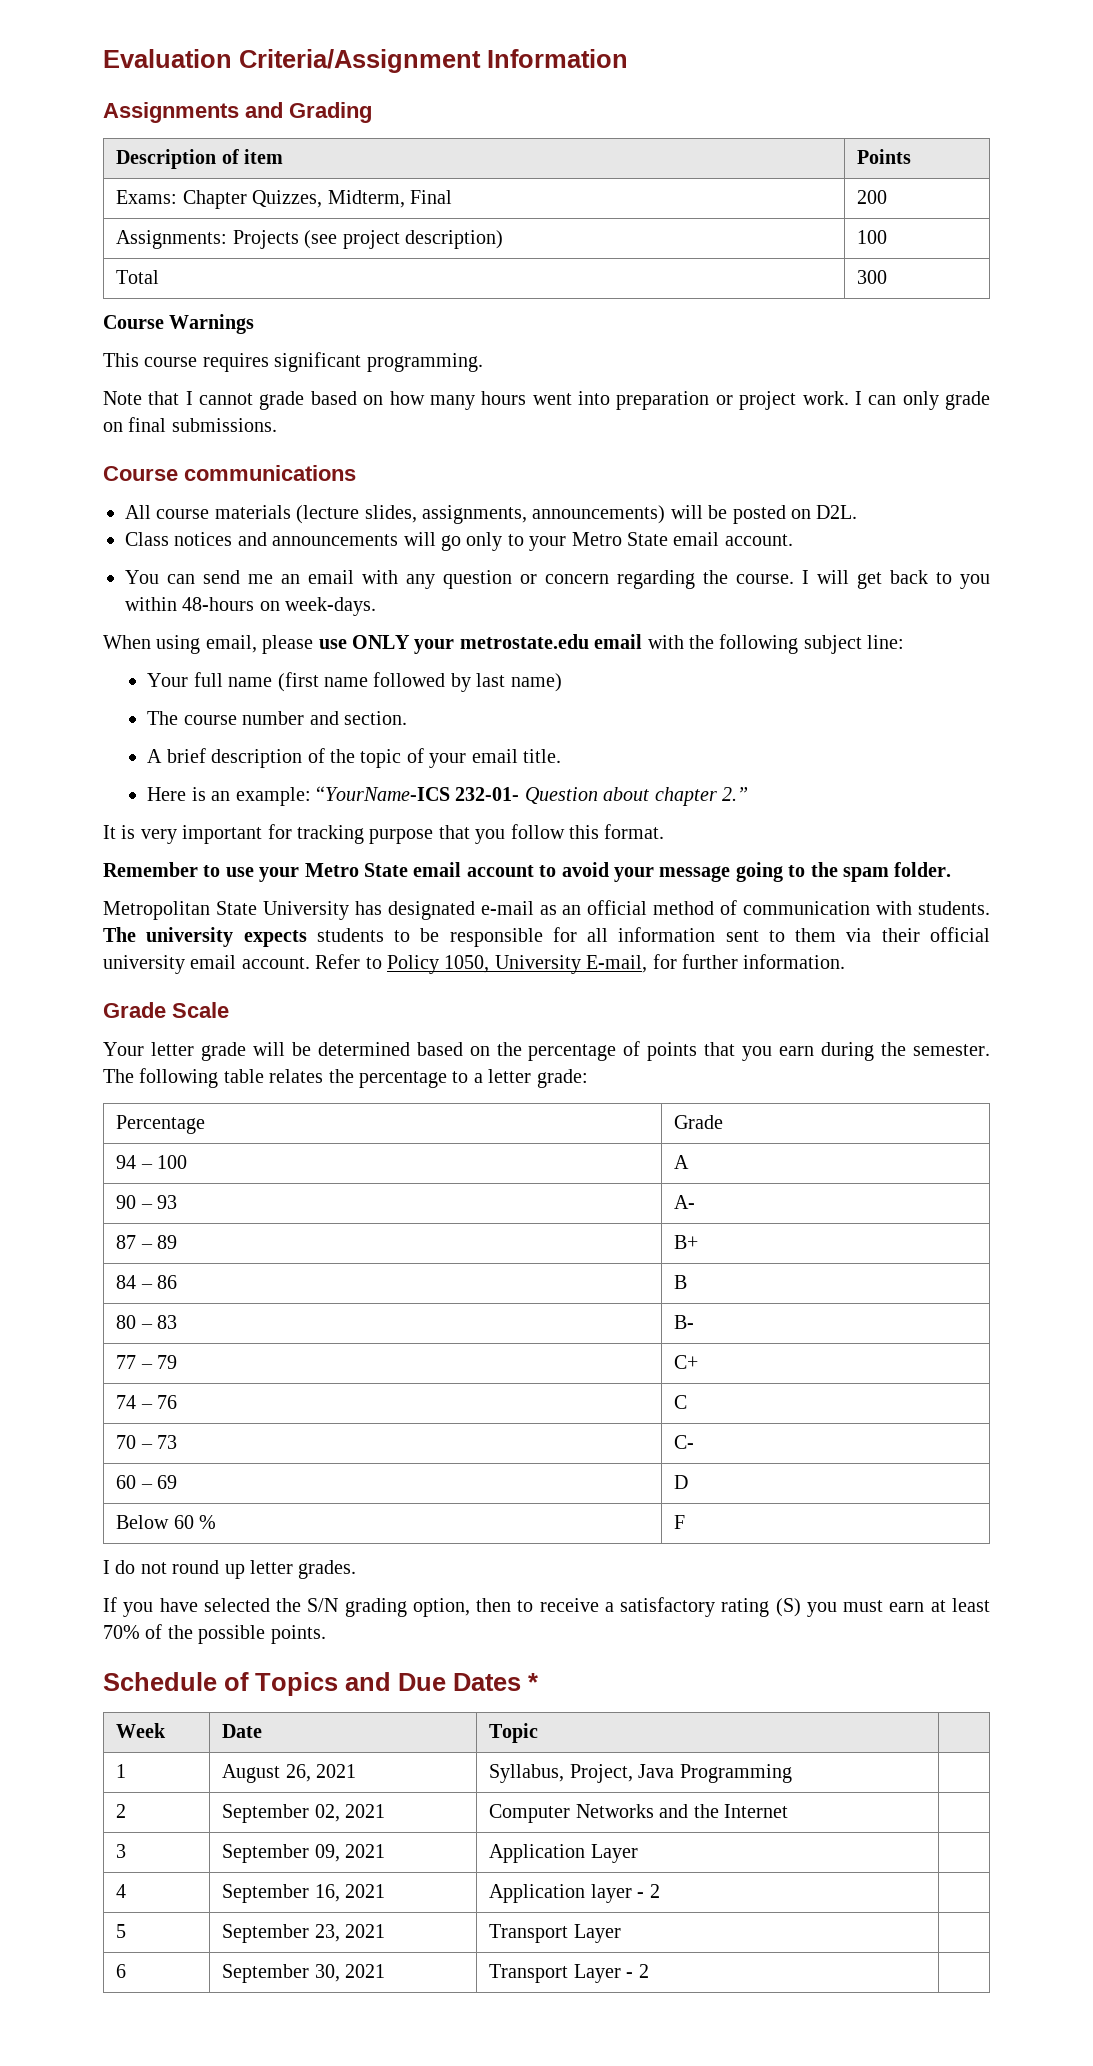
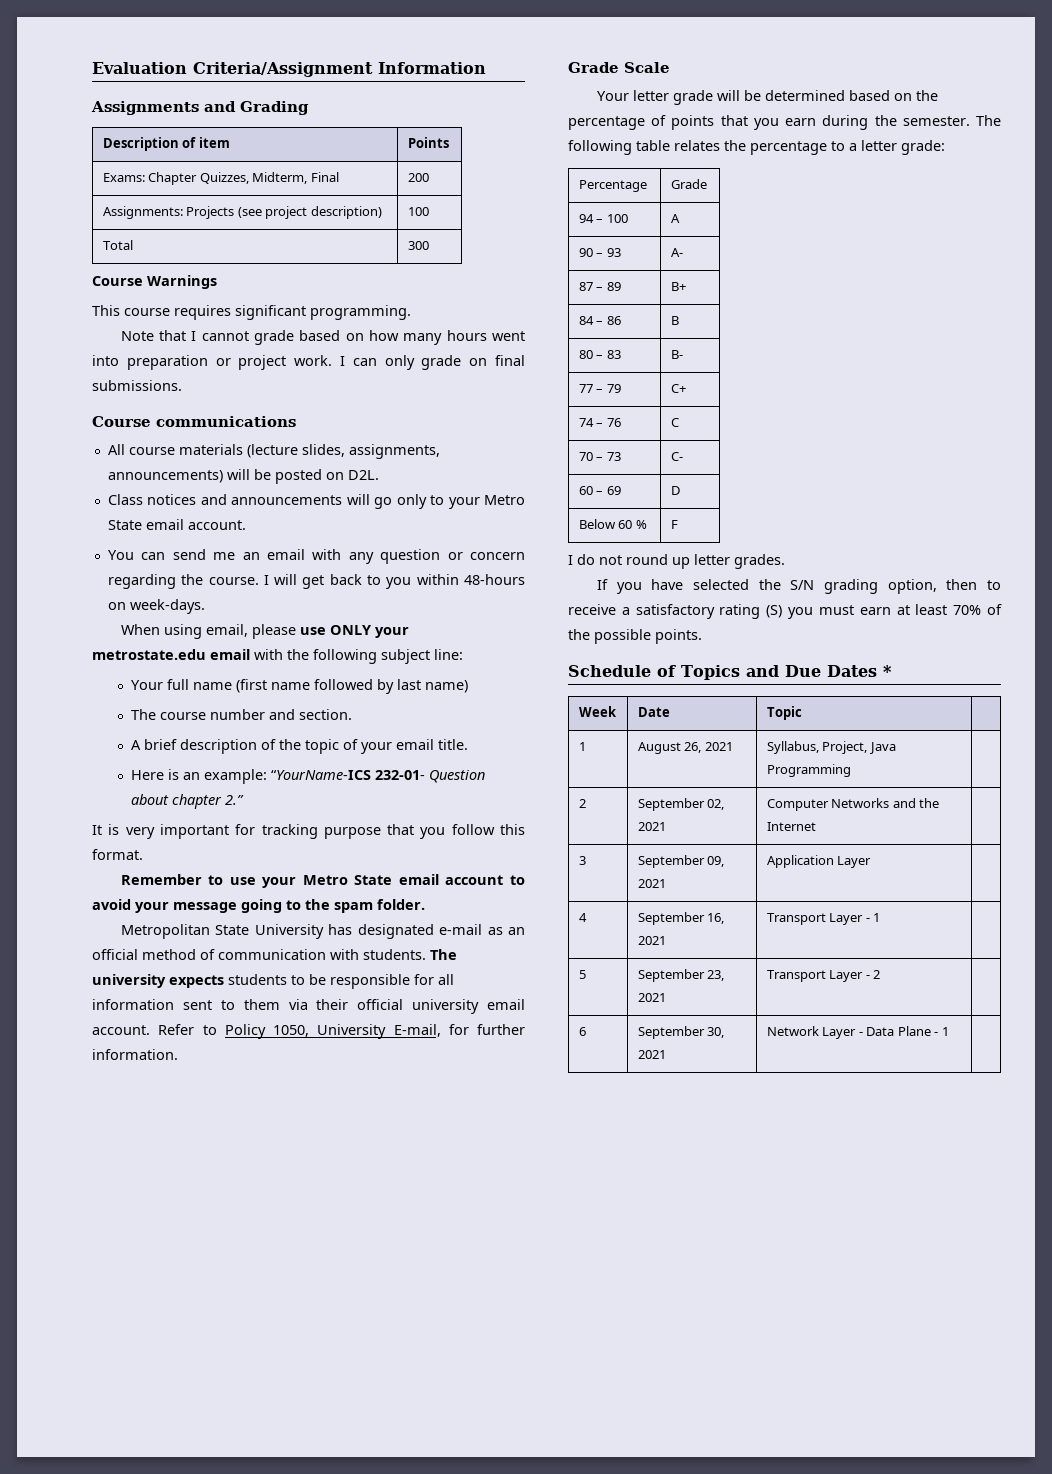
[489,1884,660,1903] Application layer - 2 -> [766,913,881,925] Transport Layer - 1
(621, 1933) none -> [865,970,881,979] - 2
[489,1964,649,1983] Transport Layer - 2 -> [766,1026,949,1039] Network Layer - Data Plane - 1

